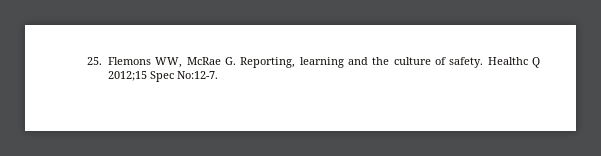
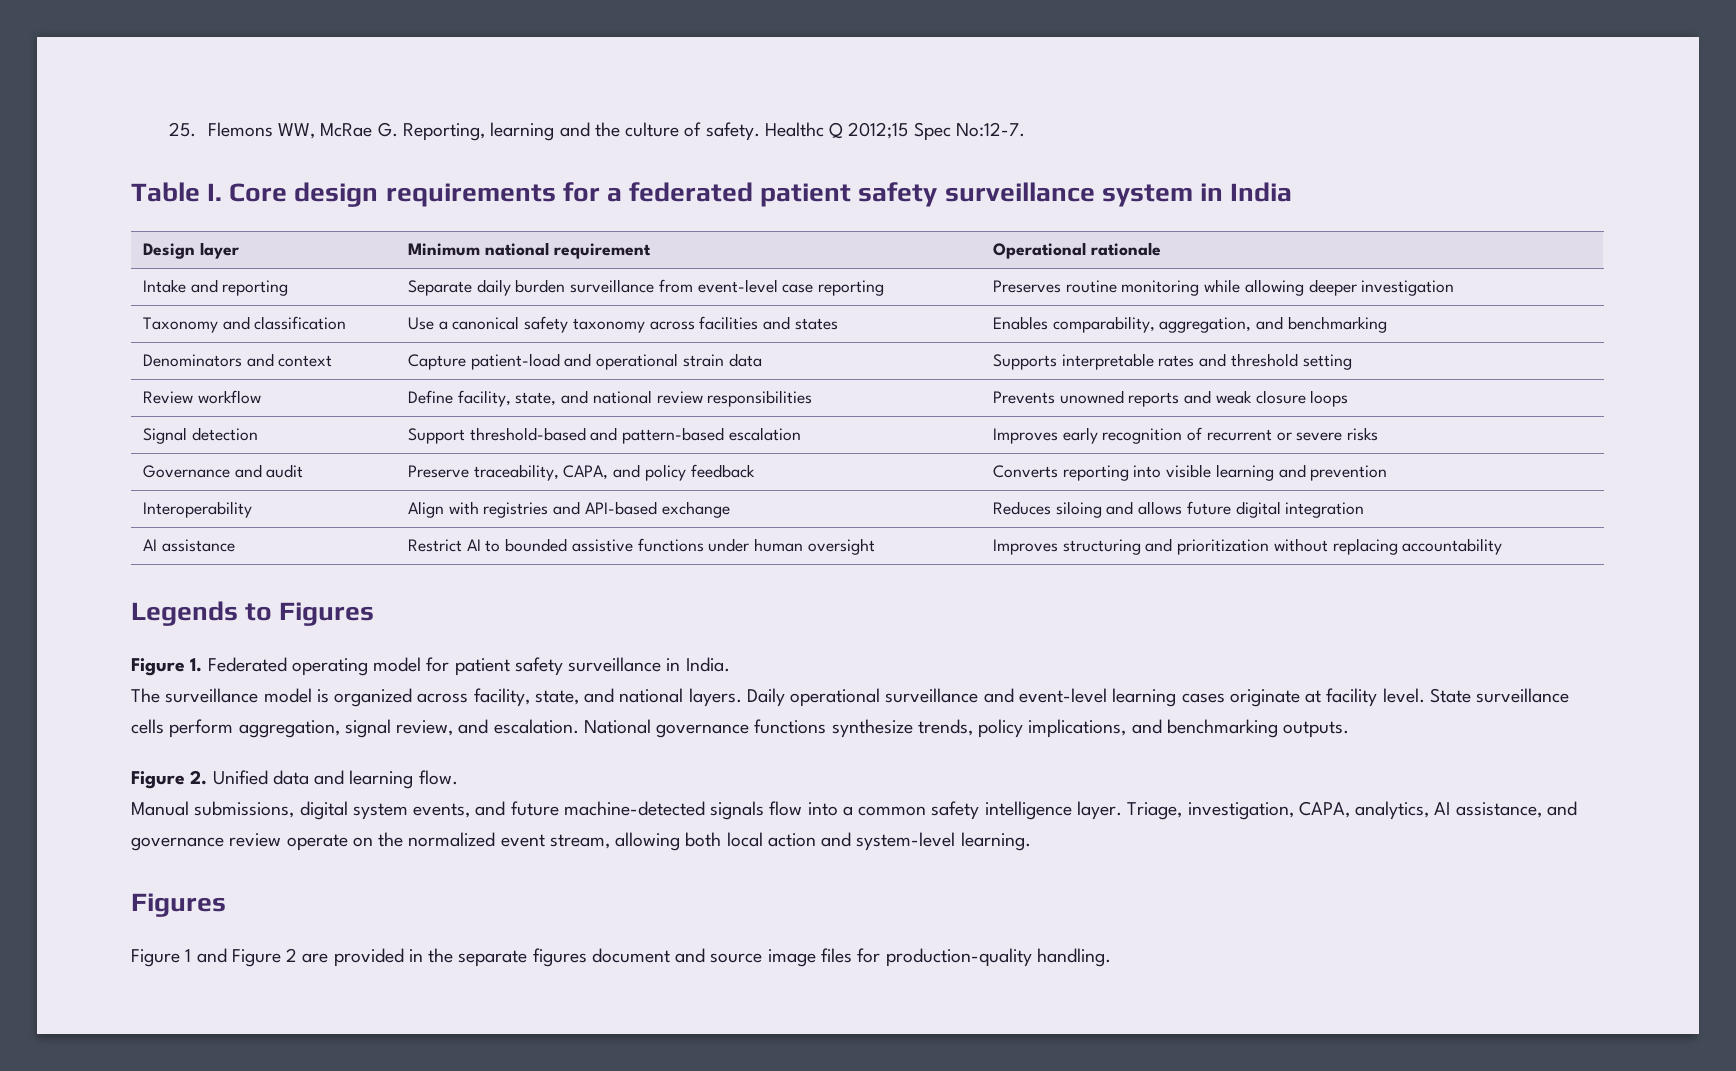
(218, 75) none -> [131,182,1293,207] [142,242,239,259] [407,242,651,259] [992,242,1161,259] [142,279,289,296] [407,279,884,296] [992,279,1455,296] [142,316,347,333] [407,316,838,333] [992,316,1387,333] [142,353,333,367] [407,353,762,370] [992,353,1352,370] [142,390,261,404] [407,390,813,407] [992,390,1349,407] [142,427,258,444] [407,427,801,444] [992,427,1378,444] [142,464,304,478] [407,464,755,481] [992,464,1388,481] [142,501,252,518] [407,501,730,518] [992,501,1365,518] [142,539,235,552] [407,538,875,555] [992,538,1503,555] [131,601,375,626] [131,657,730,676] [131,688,1570,707] [131,719,1350,738] [131,770,458,789] [131,801,1577,820] [131,832,1031,851] [131,893,226,917] [131,948,1111,967] // Table I. Core design requirements for a federated patient safety surveillance system in India // Design layer | Minimum national requirement | Operational rationale // Intake and reporting | Separate daily burden surveillance from event-level case reporting | Preserves routine monitoring while allowing deeper investigation // Taxonomy and classification | Use a canonical safety taxonomy across facilities and states | Enables comparability, aggregation, and benchmarking // Denominators and context | Capture patient-load and operational strain data | Supports interpretable rates and threshold setting // Review workflow | Define facility, state, and national review responsibilities | Prevents unowned reports and weak closure loops // Signal detection | Support threshold-based and pattern-based escalation | Improves early recognition of recurrent or severe risks // Governance and audit | Preserve traceability, CAPA, and policy feedback | Converts reporting into visible learning and prevention // Interoperability | Align with registries and API-based exchange | Reduces siloing and allows future digital integration // AI assistance | Restrict AI to bounded assistive functions under human oversight | Improves structuring and prioritization without replacing accountability // Legends to Figures // Figure 1. Federated operating model for patient safety surveillance in India. // The surveillance model is organized across facility, state, and national layers. Daily operational surveillance and event-level learning cases originate at facility level. State surveillance cells perform aggregation, signal review, and escalation. National governance functions synthesize trends, policy implications, and benchmarking outputs. // Figure 2. Unified data and learning flow. // Manual submissions, digital system events, and future machine-detected signals flow into a common safety intelligence layer. Triage, investigation, CAPA, analytics, AI assistance, and governance review operate on the normalized event stream, allowing both local action and system-level learning. // Figures // Figure 1 and Figure 2 are provided in the separate figures document and source image files for production-quality handling.

